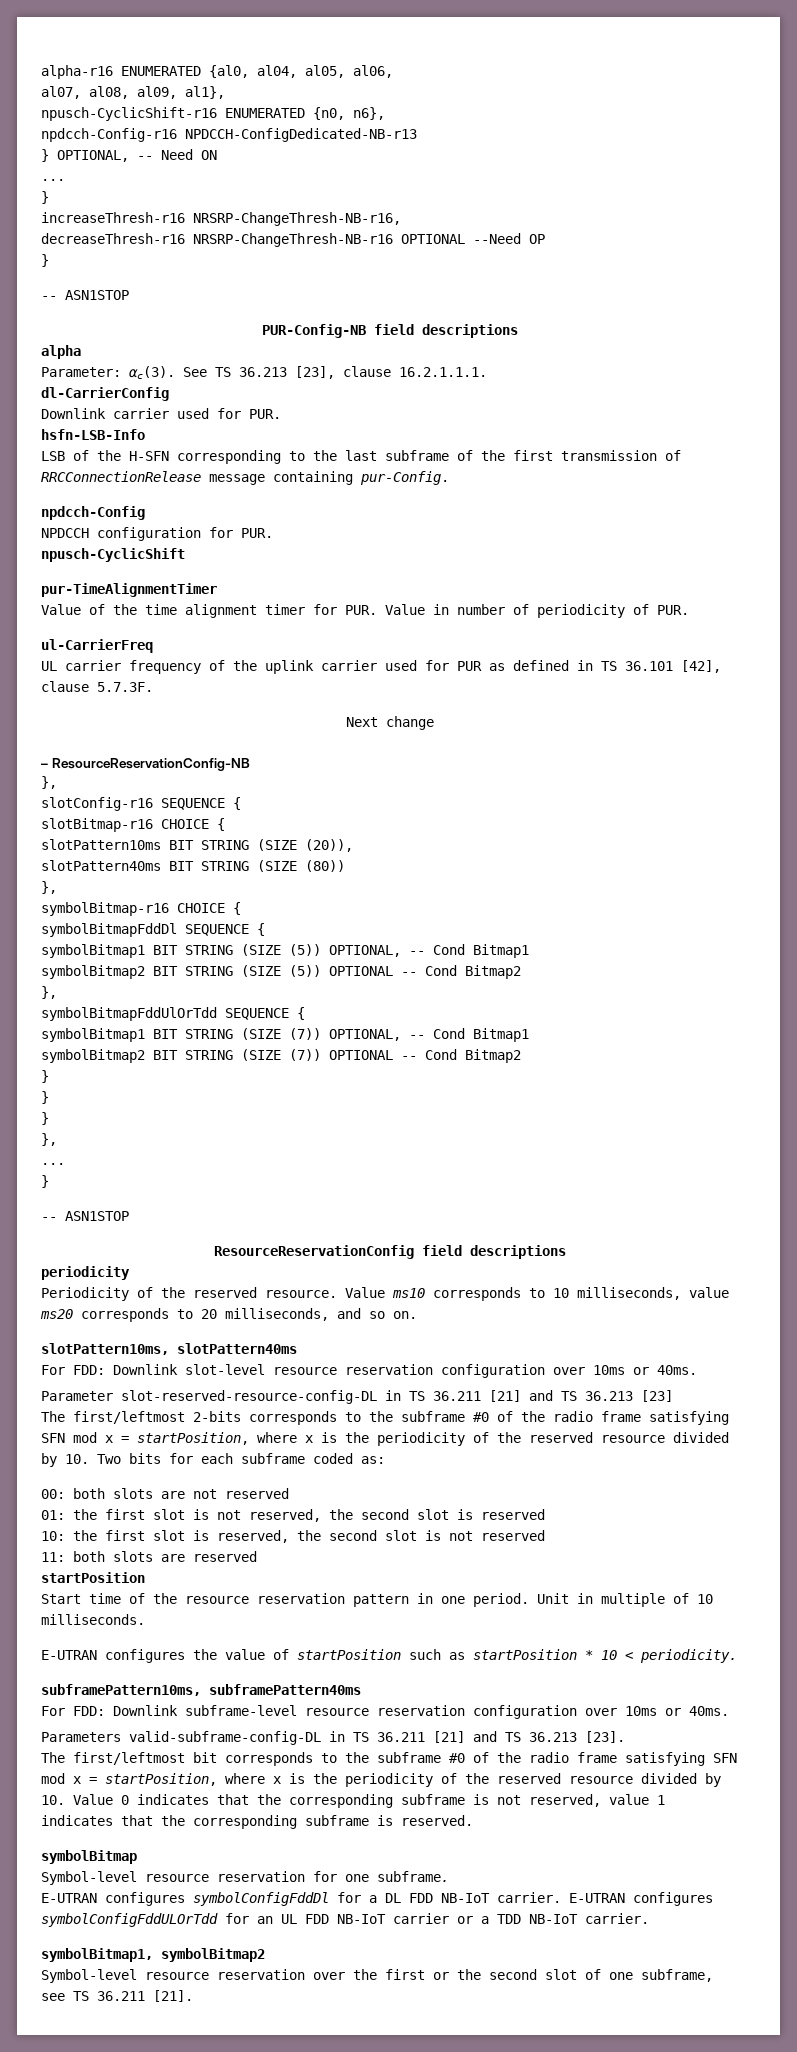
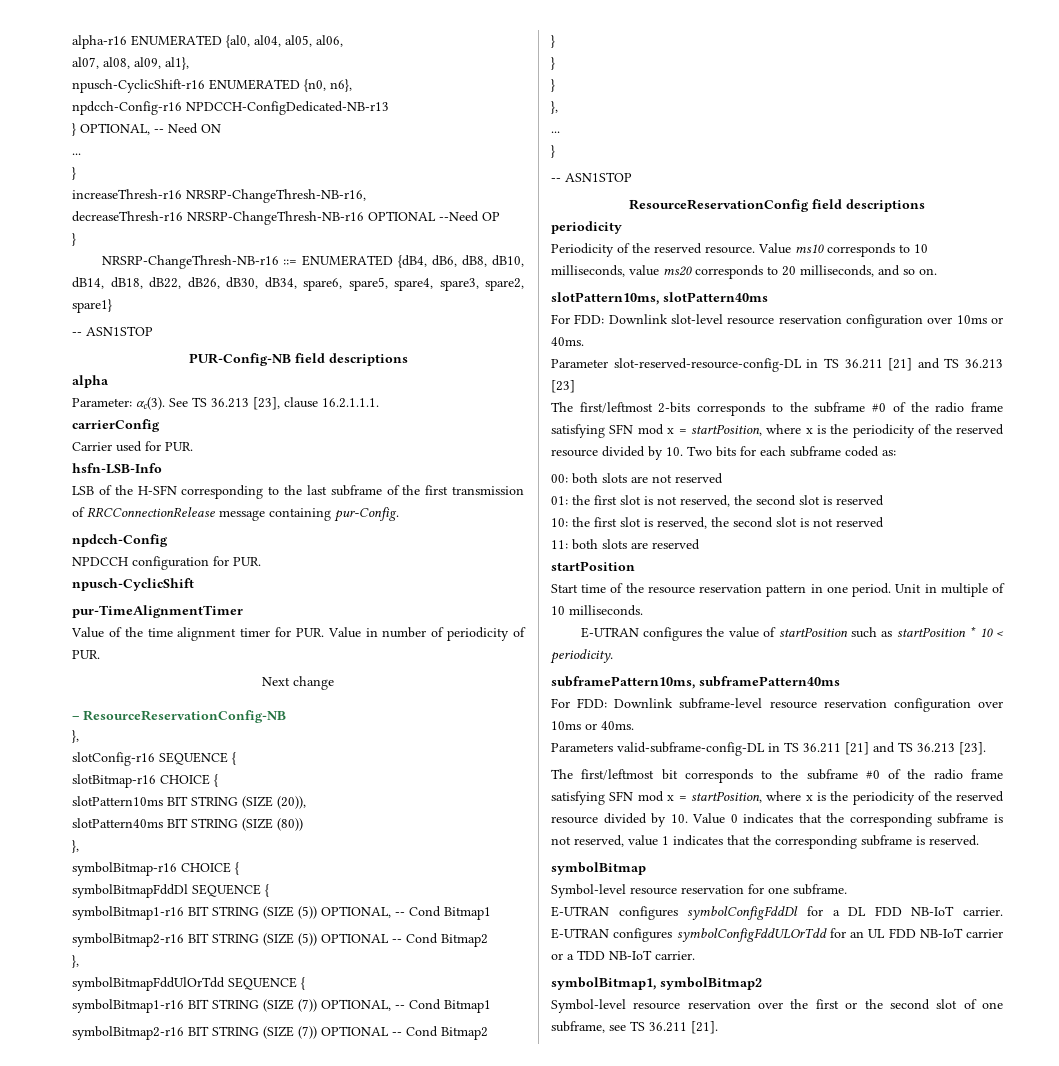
(49, 260) none -> [101,255,524,269] [72,277,524,291] [72,299,112,313] // NRSRP-ChangeThresh-NB-r16 ::= ENUMERATED {dB4, dB6, dB8, dB10, dB14, dB18, dB22, dB26, dB30, dB34, spare6, spare5, spare4, spare3, spare2, spare1}
[41,387,169,401] [41,408,169,419] dl-CarrierConfig // Downlink carrier -> [72,419,160,432] [72,442,112,451] carrierConfig // Carrier
[41,639,153,653] [41,660,721,674] [41,681,153,692] // ul-CarrierFreq // UL carrier frequency of the uplink carrier used for PUR as defined in TS 36.101 [42], clause 5.7.3F. -> (100, 654) none
[41,944,145,958] symbolBitmap1 -> [72,906,184,920] symbolBitmap1-r16
[41,965,145,979] symbolBitmap2 -> [72,933,184,947] symbolBitmap2-r16
[41,1028,145,1042] symbolBitmap1 -> [72,999,184,1013] symbolBitmap1-r16
[41,1049,145,1063] symbolBitmap2 -> [72,1026,184,1040] symbolBitmap2-r16

